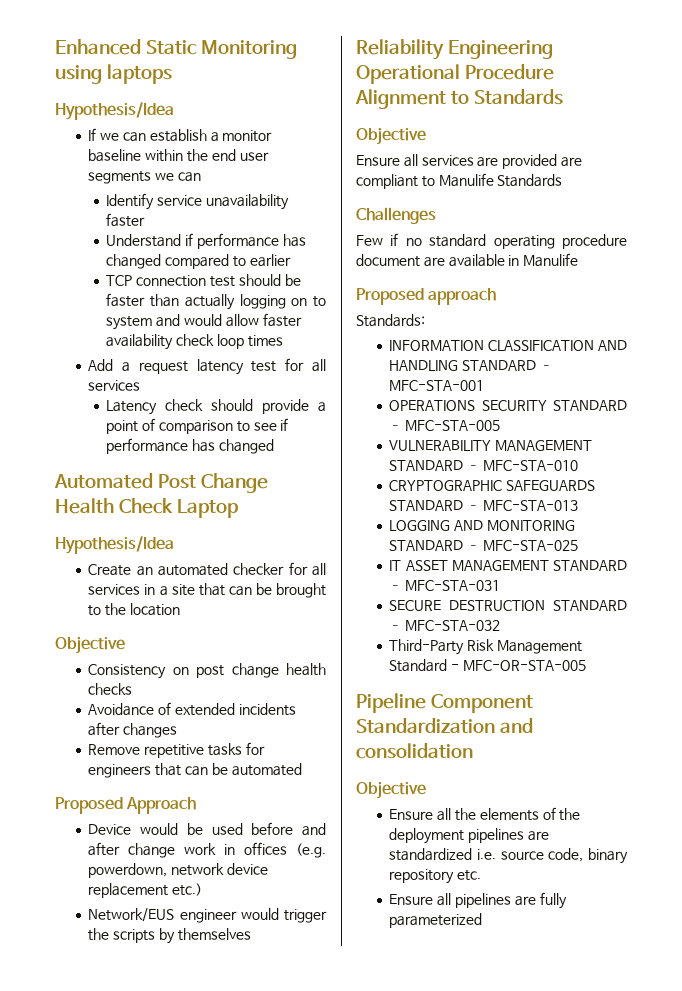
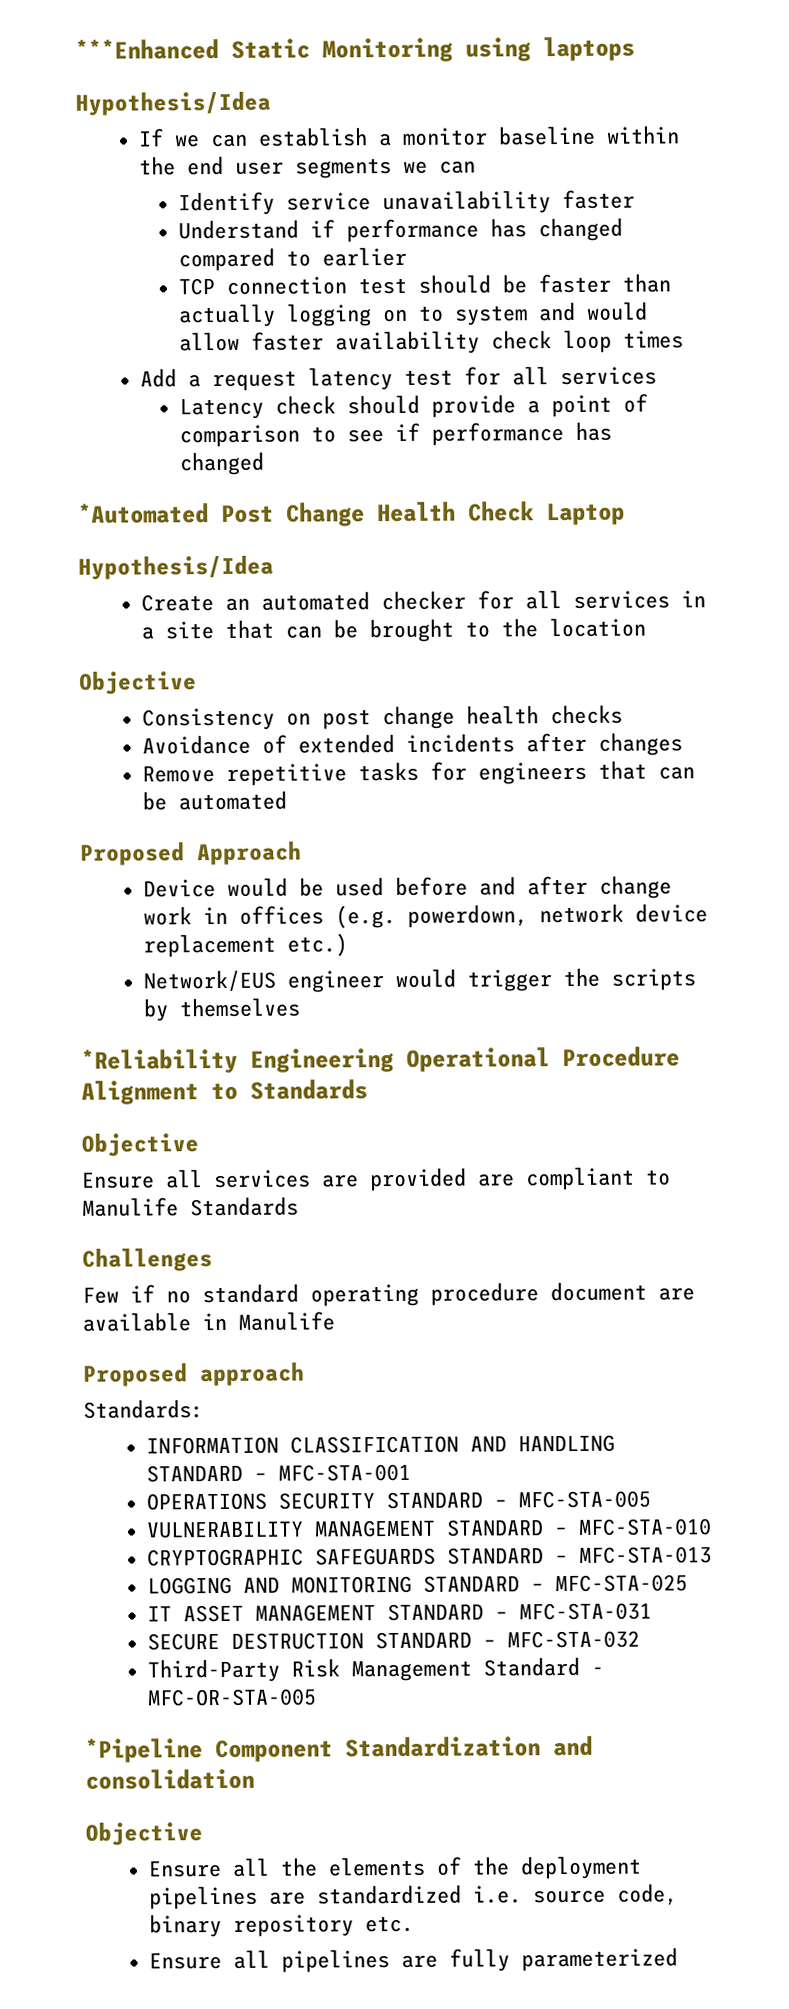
[55,39,141,55] Enhanced -> [75,38,219,60] ***Enhanced
[54,473,153,489] Automated -> [78,503,209,524] *Automated
[356,39,444,60] Reliability -> [81,1048,238,1074] *Reliability
[356,693,426,713] Pipeline -> [85,1738,203,1763] *Pipeline

